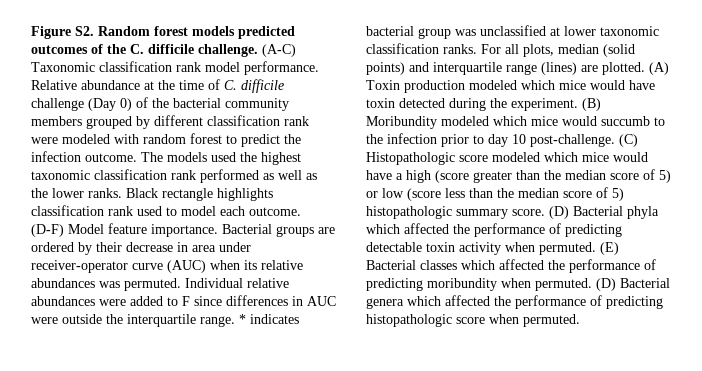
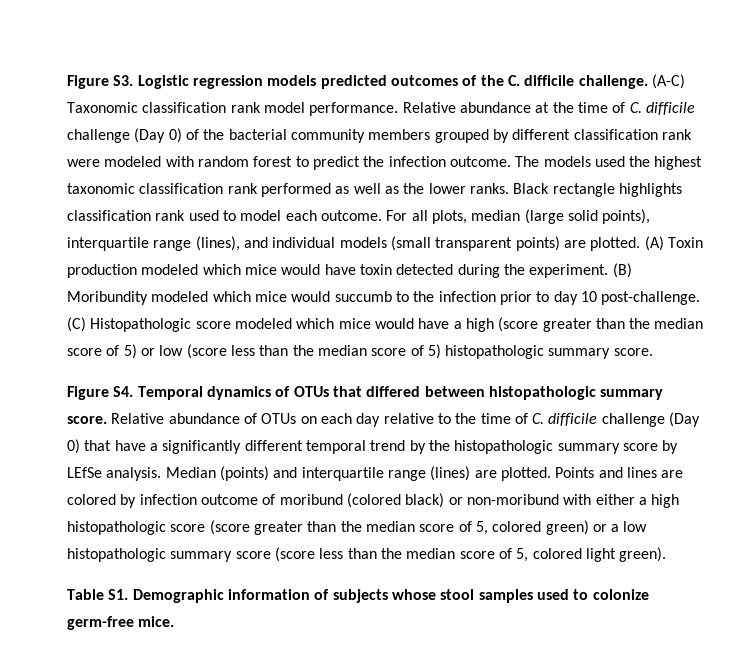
[31,26,188,39] Figure S2. Random forest -> [67,75,263,89] Figure S3. Logistic regression
[31,223,335,237] [31,242,251,255] [31,260,303,273] [31,278,289,291] [31,295,336,306] [31,314,299,327] [366,25,659,39] [366,43,635,57] [366,62,577,75] (D-F) Model feature importance. Bacterial groups are ordered by their decrease in area under receiver-operator curve (AUC) when its relative abundances was permuted. Individual relative abundances were added to F since differences in AUC were outside the interquartile range. * indicates bacterial group was unclassified at lower taxonomic classification ranks. For all plots, median (solid points) and interquartile range (lines) -> [386,209,651,224] [67,236,560,251] For all plots, median (large solid points), interquartile range (lines), and individual models (small transparent points)
[549,206,659,219] [366,223,622,237] [366,242,619,255] [366,259,656,273] [366,278,670,291] [366,295,663,309] [366,314,580,327] (D) Bacterial phyla which affected the performance of predicting detectable toxin activity when permuted. (E) Bacterial classes which affected the performance of predicting moribundity when permuted. (D) Bacterial genera which affected the performance of predicting histopathologic score when permuted. -> [67,386,664,400] [67,412,701,427] [67,439,679,454] [67,466,684,481] [67,493,680,508] [67,520,648,535] [67,547,667,562] [67,589,649,603] [67,616,175,630] // Figure S4. Temporal dynamics of OTUs that differed between histopathologic summary score. Relative abundance of OTUs on each day relative to the time of C. difficile challenge (Day 0) that have a significantly different temporal trend by the histopathologic summary score by LEfSe analysis. Median (points) and interquartile range (lines) are plotted. Points and lines are colored by infection outcome of moribund (colored black) or non-moribund with either a high histopathologic score (score greater than the median score of 5, colored green) or a low histopathologic summary score (score less than the median score of 5, colored light green). // Table S1. Demographic information of subjects whose stool samples used to colonize germ-free mice.

